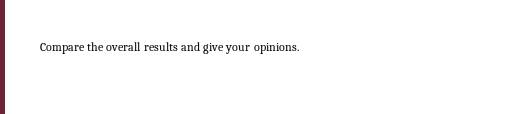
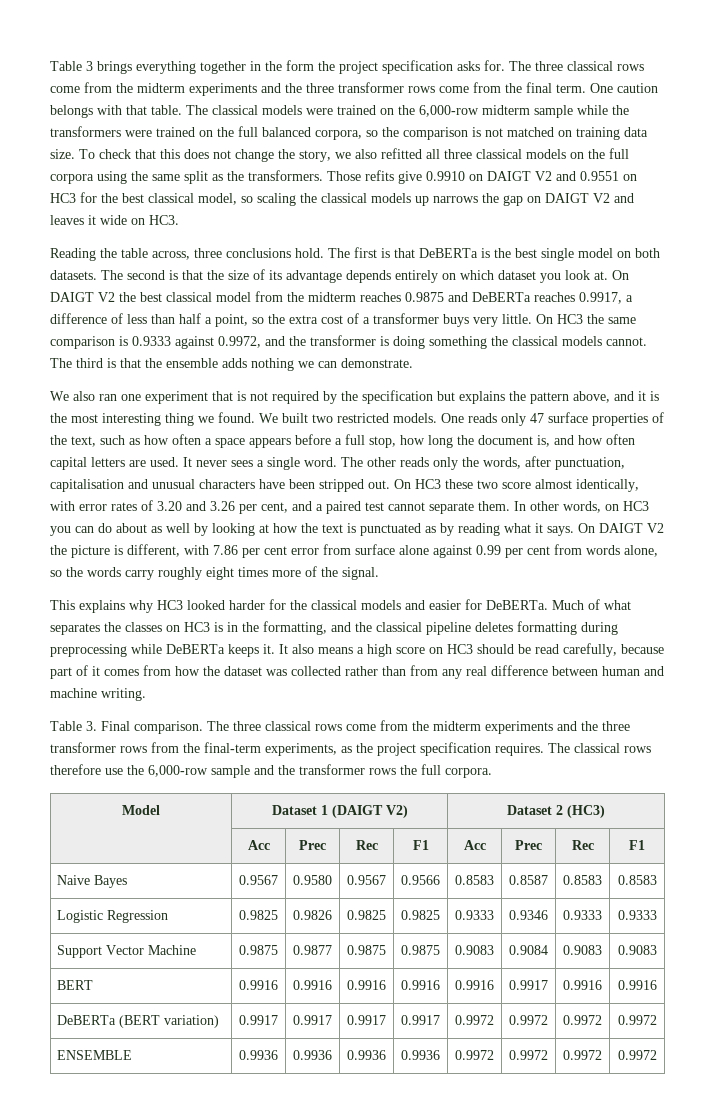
[40,42,299,54] Compare the overall results and give your opinions. -> [50,60,644,74] [50,82,658,96] [50,105,629,118] [50,126,648,140] [50,148,629,162] [50,170,637,184] [50,192,634,206] [50,215,179,225] [50,247,660,261] [50,269,629,283] [50,291,633,304] [50,313,636,327] [50,335,647,349] [50,358,413,371] [50,390,659,404] [50,412,664,426] [50,434,635,448] [50,456,625,470] [50,479,639,492] [50,500,649,514] [50,523,664,536] [50,544,658,558] [50,566,379,580] [50,599,631,613] [50,621,618,635] [50,643,664,657] [50,665,664,679] [50,688,146,701] [50,720,630,734] [50,742,651,756] [50,764,492,778] [122,805,160,815] [271,805,408,818] [507,805,605,818] [247,840,270,850] [299,840,326,850] [355,840,378,850] [412,840,429,850] [463,840,486,850] [515,840,542,850] [571,840,594,850] [629,840,645,850] [56,875,127,888] [239,875,278,885] [293,875,332,885] [347,875,386,885] [401,875,440,885] [455,875,494,885] [509,875,548,885] [563,875,602,885] [617,875,657,885] [56,910,168,923] [239,910,278,920] [293,910,332,920] [347,910,386,920] [401,910,440,920] [455,910,494,920] [509,910,548,920] [563,910,602,920] [617,910,657,920] [56,945,196,958] [239,945,278,955] [293,945,332,955] [347,945,386,955] [401,945,440,955] [455,945,494,955] [509,945,548,955] [563,945,602,955] [617,945,657,955] [56,980,93,990] [239,980,278,990] [293,980,332,990] [347,980,386,990] [401,980,440,990] [455,980,494,990] [509,980,548,990] [563,980,602,990] [617,980,657,990] [56,1015,219,1028] [239,1015,278,1025] [293,1015,332,1025] [347,1015,386,1025] [401,1015,440,1025] [455,1015,494,1025] [509,1015,548,1025] [563,1015,602,1025] [617,1015,657,1025] [56,1050,132,1060] [239,1050,278,1060] [293,1050,332,1060] [347,1050,386,1060] [401,1050,440,1060] [455,1050,494,1060] [509,1050,548,1060] [563,1050,602,1060] [617,1050,657,1060] Table 3 brings everything together in the form the project specification asks for. The three classical rows come from the midterm experiments and the three transformer rows come from the final term. One caution belongs with that table. The classical models were trained on the 6,000-row midterm sample while the transformers were trained on the full balanced corpora, so the comparison is not matched on training data size. To check that this does not change the story, we also refitted all three classical models on the full corpora using the same split as the transformers. Those refits give 0.9910 on DAIGT V2 and 0.9551 on HC3 for the best classical model, so scaling the classical models up narrows the gap on DAIGT V2 and leaves it wide on HC3. // Reading the table across, three conclusions hold. The first is that DeBERTa is the best single model on both datasets. The second is that the size of its advantage depends entirely on which dataset you look at. On DAIGT V2 the best classical model from the midterm reaches 0.9875 and DeBERTa reaches 0.9917, a difference of less than half a point, so the extra cost of a transformer buys very little. On HC3 the same comparison is 0.9333 against 0.9972, and the transformer is doing something the classical models cannot. The third is that the ensemble adds nothing we can demonstrate. // We also ran one experiment that is not required by the specification but explains the pattern above, and it is the most interesting thing we found. We built two restricted models. One reads only 47 surface properties of the text, such as how often a space appears before a full stop, how long the document is, and how often capital letters are used. It never sees a single word. The other reads only the words, after punctuation, capitalisation and unusual characters have been stripped out. On HC3 these two score almost identically, with error rates of 3.20 and 3.26 per cent, and a paired test cannot separate them. In other words, on HC3 you can do about as well by looking at how the text is punctuated as by reading what it says. On DAIGT V2 the picture is different, with 7.86 per cent error from surface alone against 0.99 per cent from words alone, so the words carry roughly eight times more of the signal. // This explains why HC3 looked harder for the classical models and easier for DeBERTa. Much of what separates the classes on HC3 is in the formatting, and the classical pipeline deletes formatting during preprocessing while DeBERTa keeps it. It also means a high score on HC3 should be read carefully, because part of it comes from how the dataset was collected rather than from any real difference between human and machine writing. // Table 3. Final comparison. The three classical rows come from the midterm experiments and the three transformer rows from the final-term experiments, as the project specification requires. The classical rows therefore use the 6,000-row sample and the transformer rows the full corpora. // Model | Dataset 1 (DAIGT V2) | Dataset 2 (HC3) // | Acc | Prec | Rec | F1 | Acc | Prec | Rec | F1 // Naive Bayes | 0.9567 | 0.9580 | 0.9567 | 0.9566 | 0.8583 | 0.8587 | 0.8583 | 0.8583 // Logistic Regression | 0.9825 | 0.9826 | 0.9825 | 0.9825 | 0.9333 | 0.9346 | 0.9333 | 0.9333 // Support Vector Machine | 0.9875 | 0.9877 | 0.9875 | 0.9875 | 0.9083 | 0.9084 | 0.9083 | 0.9083 // BERT | 0.9916 | 0.9916 | 0.9916 | 0.9916 | 0.9916 | 0.9917 | 0.9916 | 0.9916 // DeBERTa (BERT variation) | 0.9917 | 0.9917 | 0.9917 | 0.9917 | 0.9972 | 0.9972 | 0.9972 | 0.9972 // ENSEMBLE | 0.9936 | 0.9936 | 0.9936 | 0.9936 | 0.9972 | 0.9972 | 0.9972 | 0.9972

